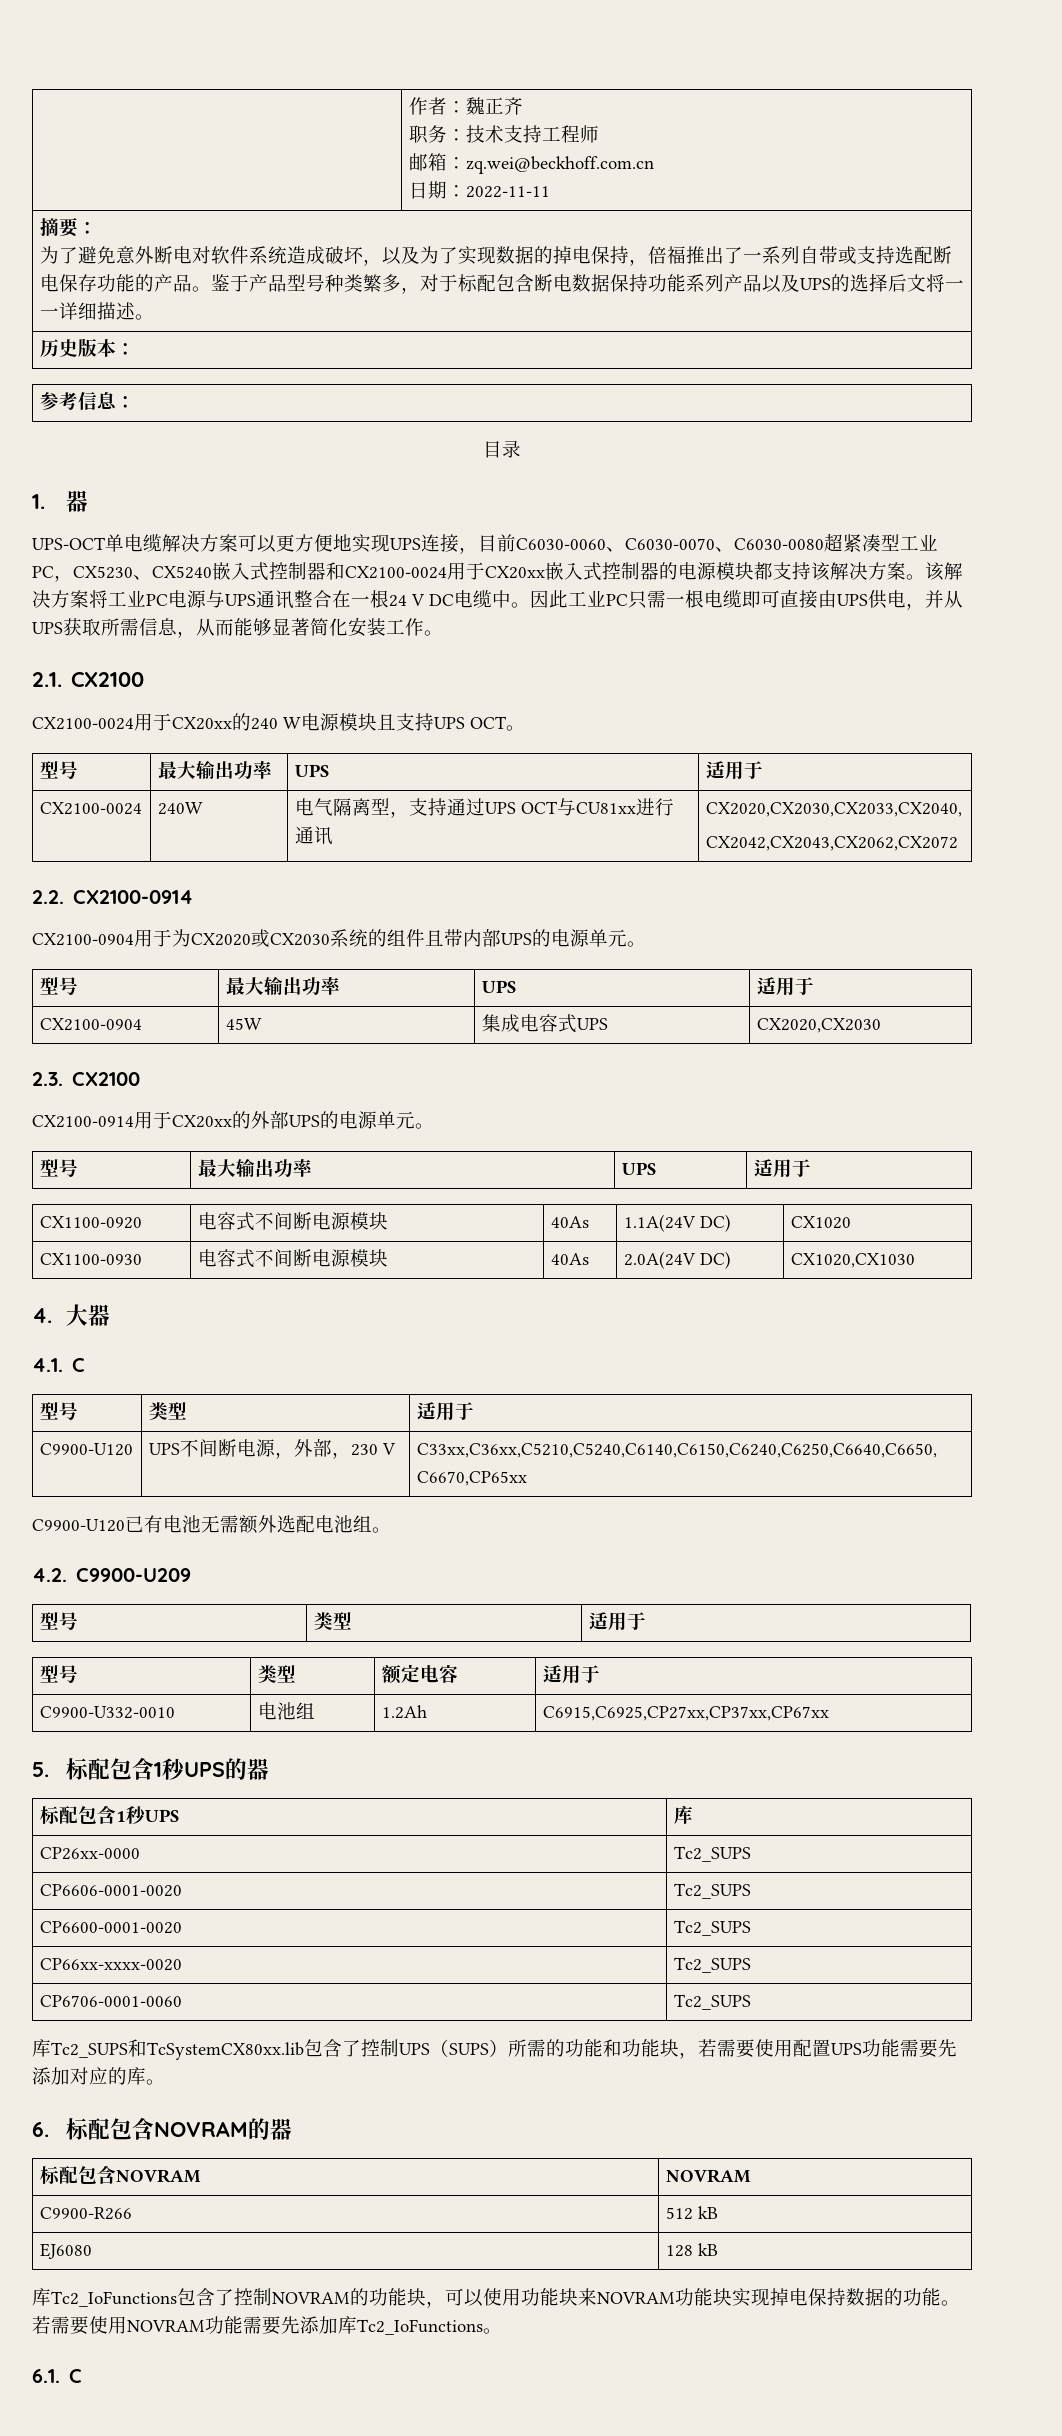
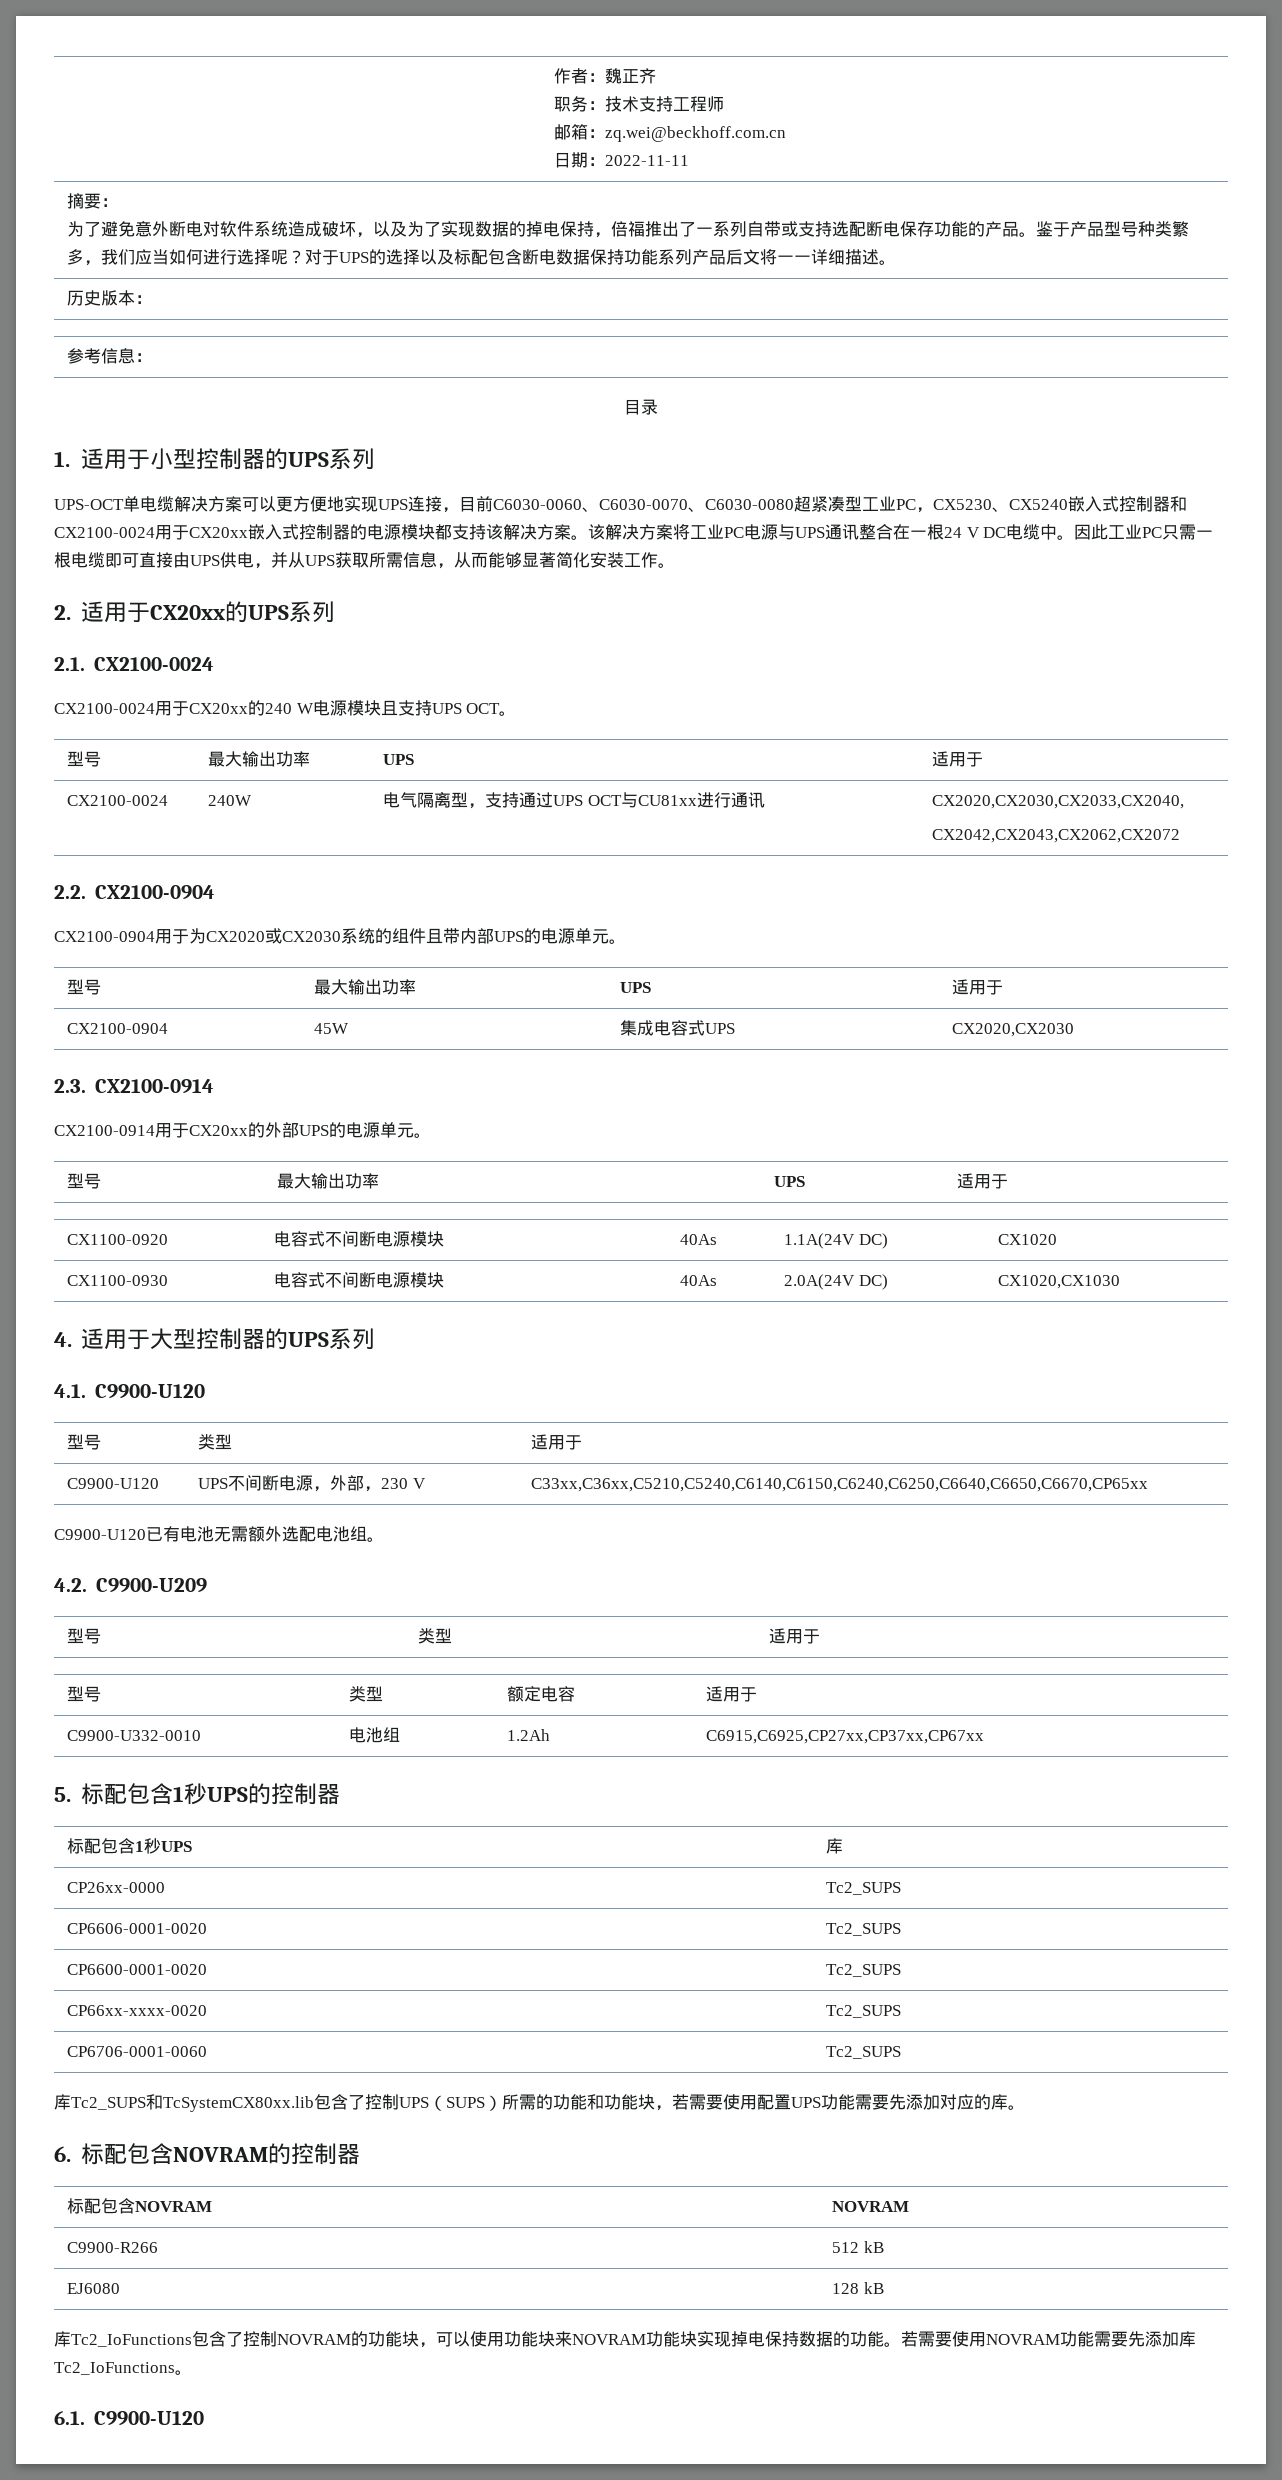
[419,274,458,292] 对于 -> [101,249,455,265] 我们应当如何进行选择呢？对于UPS的选择以及
[761,273,888,293] 以及UPS的选择 -> (727, 257) none
[66,490,89,512] 器 -> [80,448,375,470] 适用于小型控制器的UPS系列
[32,672,145,687] 2.1. CX2100 -> [54,601,335,623] [54,657,214,671] 2.适用于CX20xx的UPS系列 // 2.1. CX2100-0024
[73,890,194,904] CX2100-0914 -> [94,885,215,900] CX2100-0904
[72,1072,141,1086] CX2100 -> [94,1079,214,1094] CX2100-0914
[66,1304,111,1326] 大器 -> [80,1328,375,1350] 适用于大型控制器的UPS系列
[72,1358,86,1372] C -> [94,1384,205,1399] C9900-U120
(248, 1769) none -> [270,1783,317,1805] 控制
(271, 2129) none -> [290,2143,337,2165] 控制
[69,2369,83,2383] C -> [93,2411,204,2426] C9900-U120

